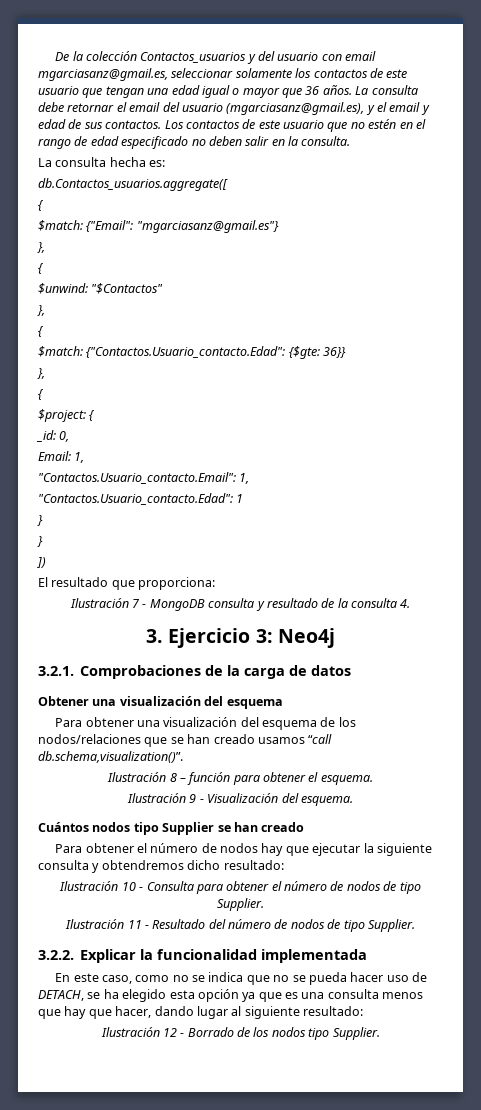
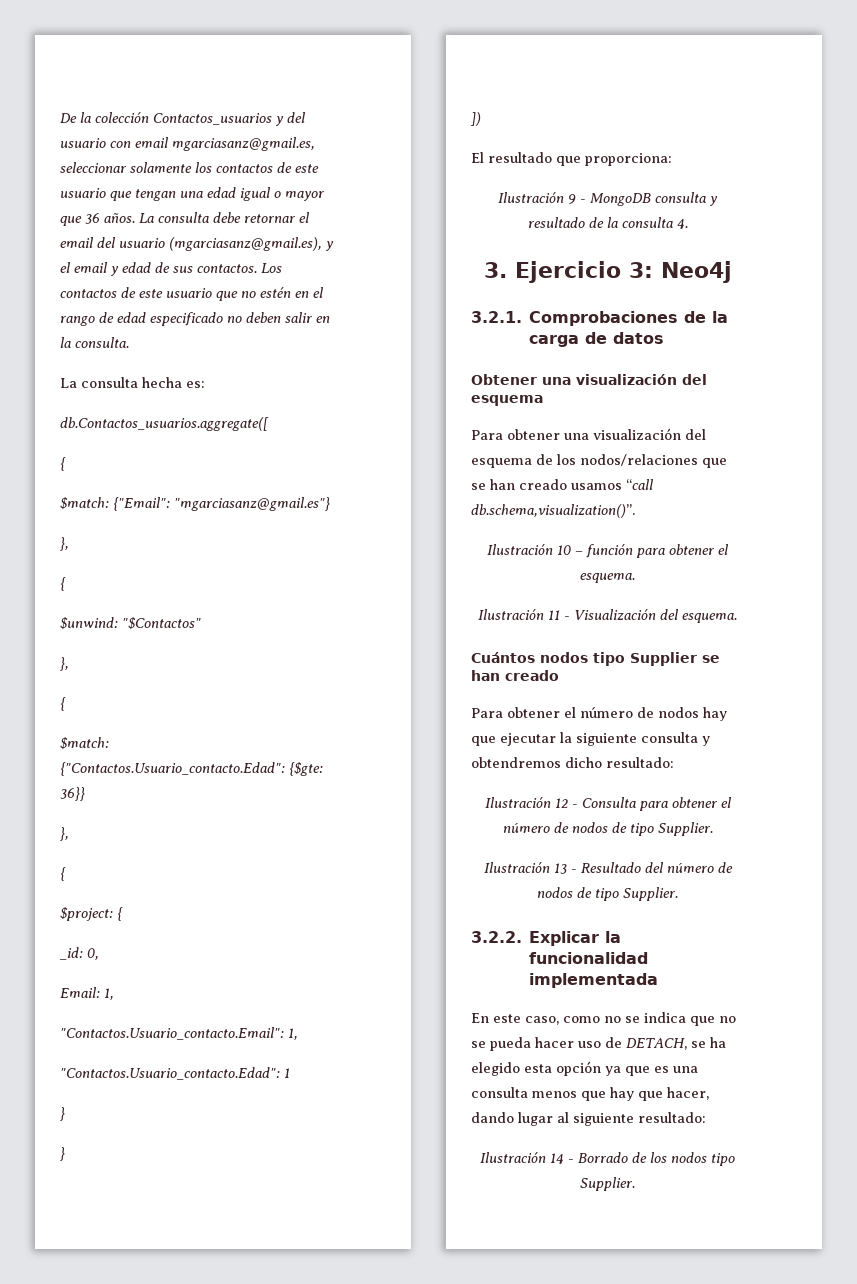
[132,599,140,608] 7 -> [568,194,576,204] 9
[169,773,177,782] 8 -> [557,545,571,555] 10
[189,794,197,803] 9 -> [548,610,560,620] 11
[121,882,136,891] 10 -> [554,798,568,808] 12
[127,920,142,929] 11 -> [553,863,567,874] 13
[162,1028,177,1037] 12 -> [550,1153,564,1164] 14

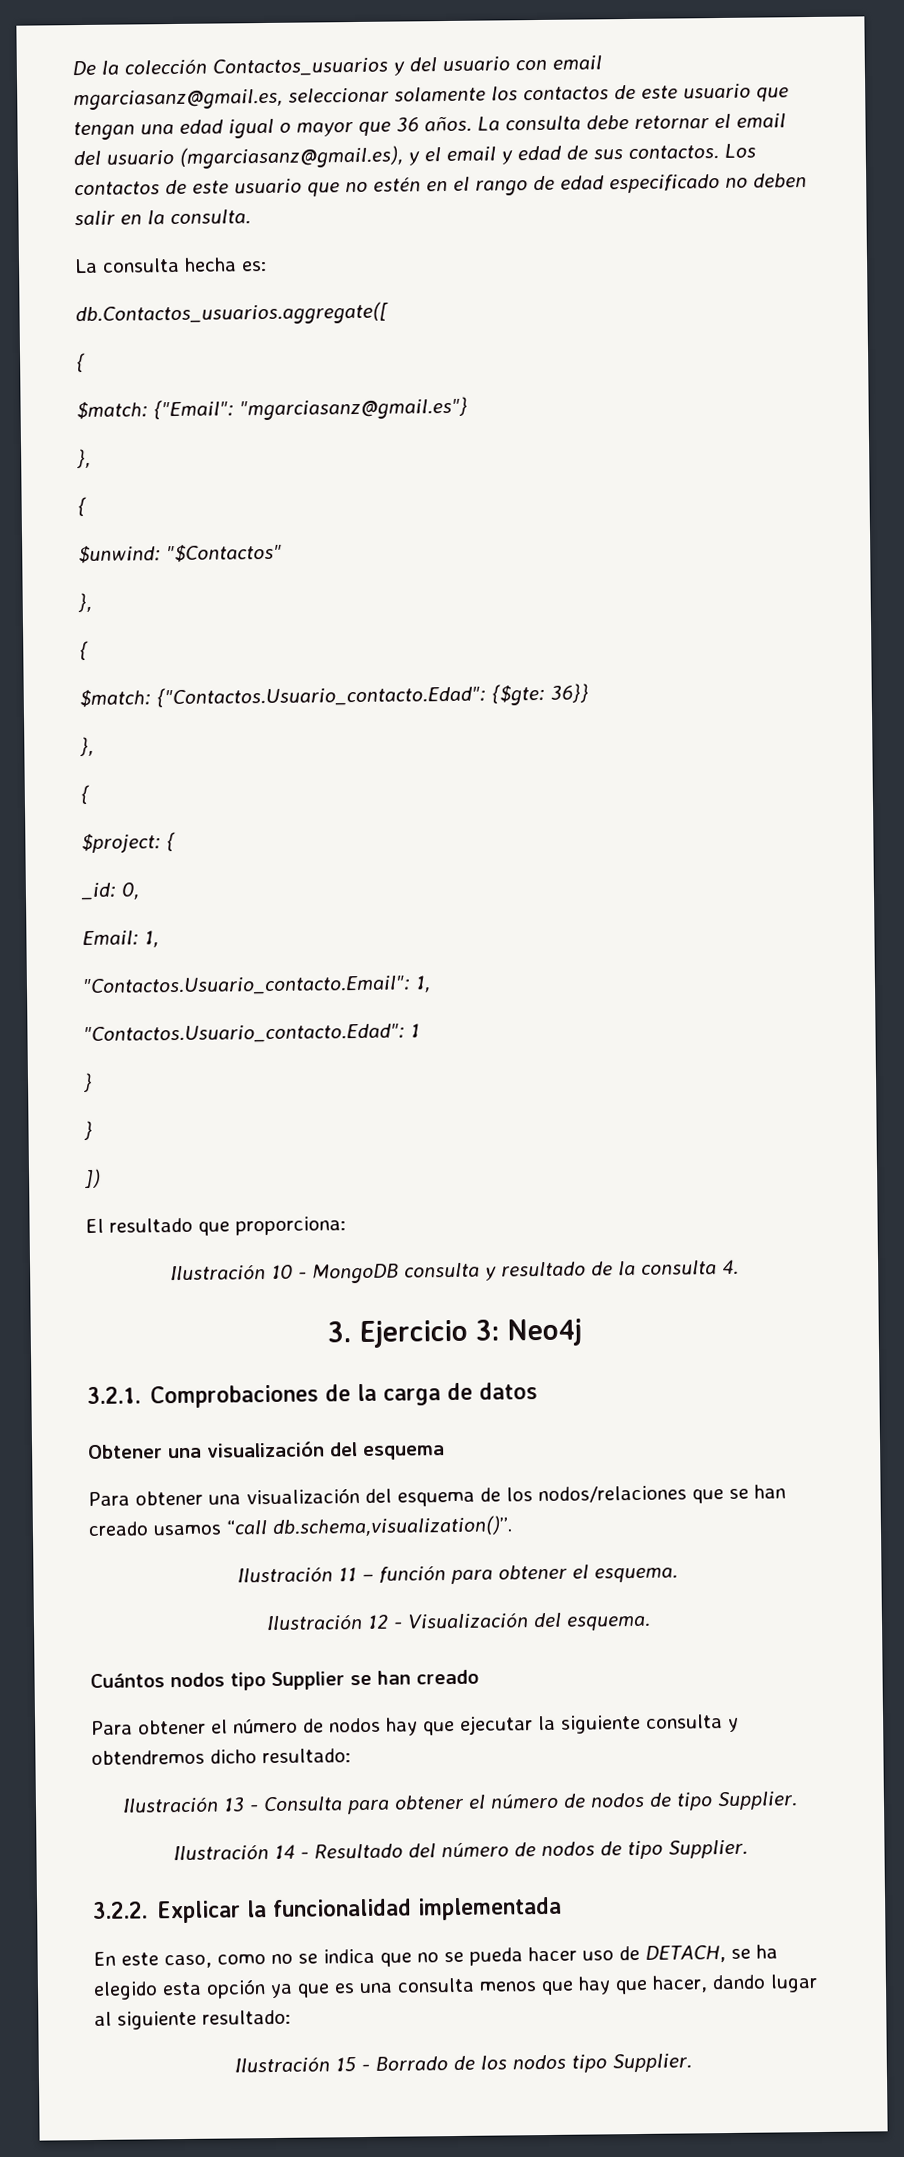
[568,194,576,204] 9 -> [271,1264,293,1280] 10
[557,545,571,555] 10 -> [338,1567,357,1582] 11
[548,610,560,620] 11 -> [366,1614,389,1629] 12
[554,798,568,808] 12 -> [223,1797,246,1812] 13
[553,863,567,874] 13 -> [274,1844,296,1859] 14
[550,1153,564,1164] 14 -> [334,2056,356,2072] 15

